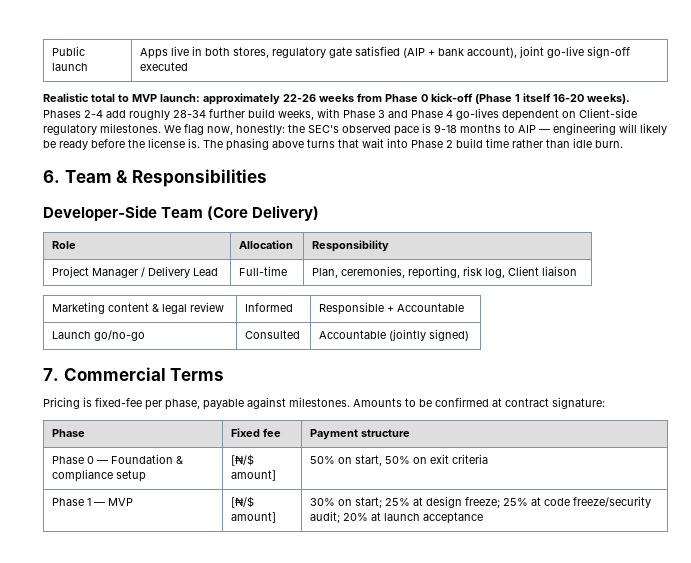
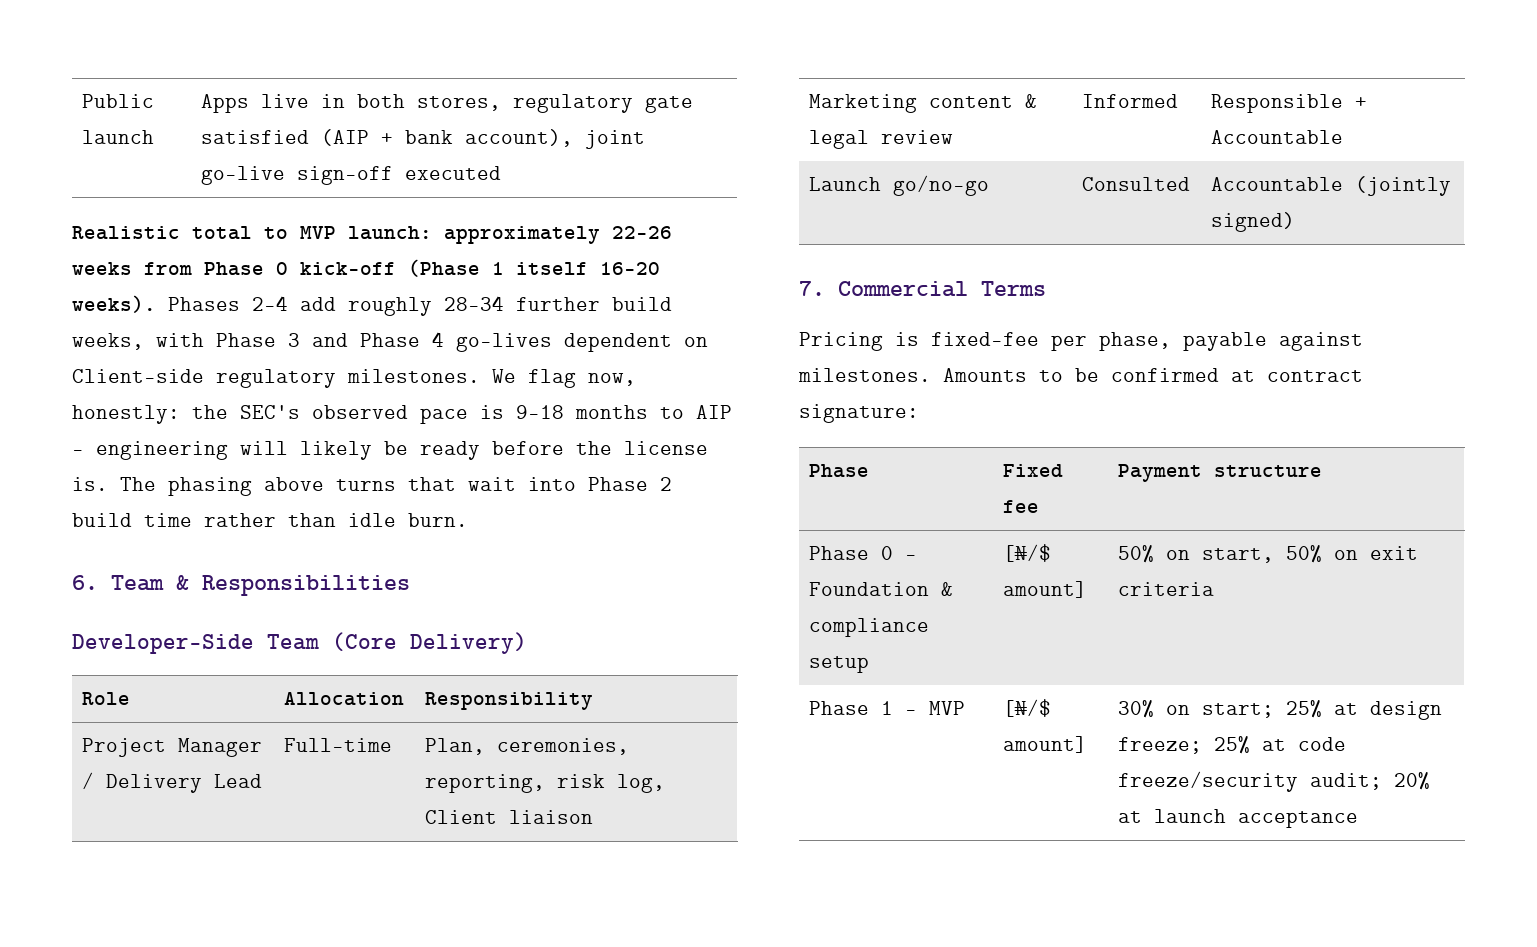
[539,129,550,133] — -> [72,450,84,455] -
[96,460,108,464] — -> [905,555,918,560] -
[93,502,105,506] — -> [905,710,918,715] -

